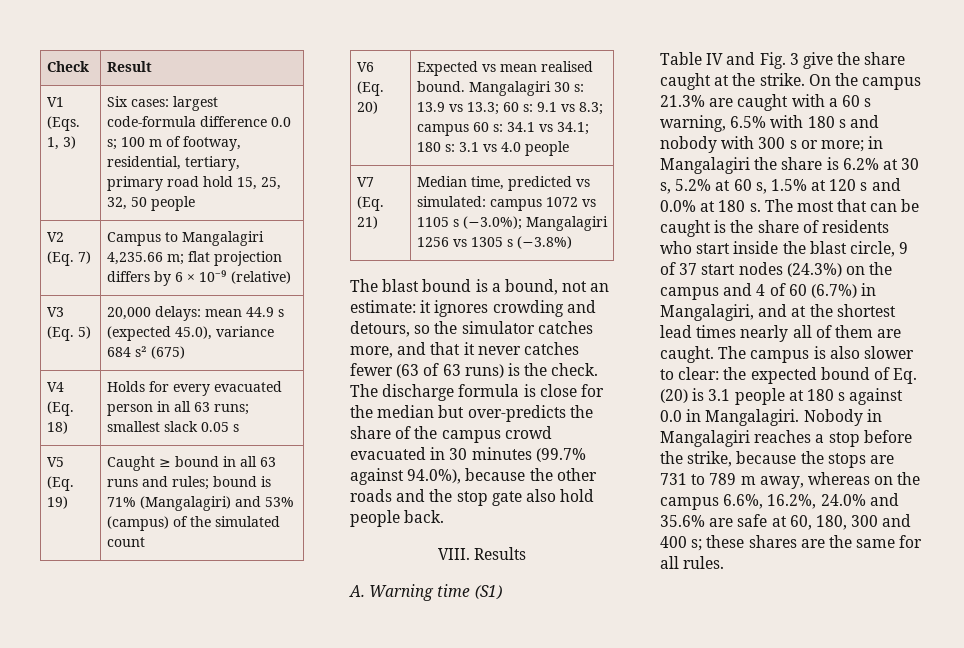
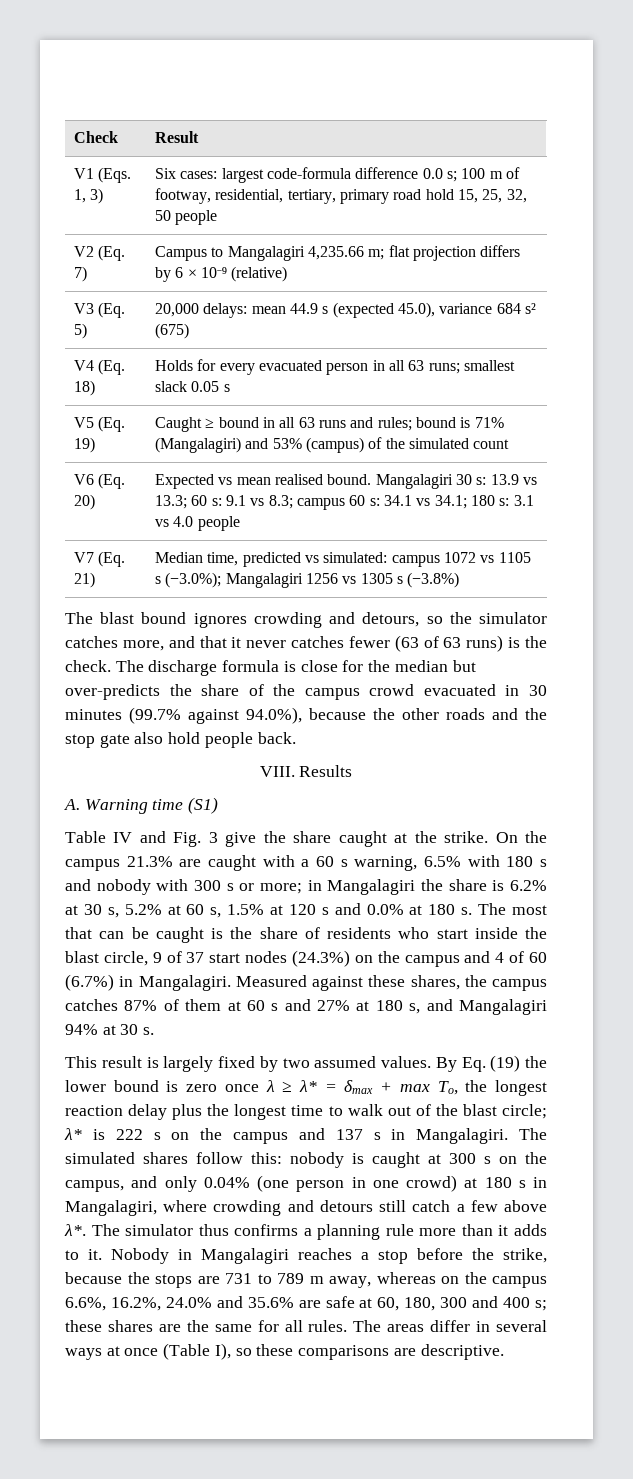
[475,279,610,295] [350,300,432,313] is a bound, not an estimate: it -> (187, 618) none
[660,304,896,321] [660,325,902,342] [660,346,914,363] [660,367,918,384] [660,388,904,405] [660,409,800,426] Mangalagiri, and at the shortest lead times nearly all of them are caught. The campus is also slower to clear: the expected bound of Eq. (20) is 3.1 people at 180 s against 0.0 in Mangalagiri. -> [138,975,547,991] [65,999,547,1015] [65,1024,155,1035] [65,1055,547,1072] [65,1080,547,1096] [65,1104,547,1120] [64,1128,547,1144] [65,1152,547,1168] [65,1175,547,1192] [65,1200,547,1216] [64,1224,547,1240] [65,1249,102,1260] Mangalagiri. Measured against these shares, the campus catches 87% of them at 60 s and 27% at 180 s, and Mangalagiri 94% at 30 s. // This result is largely fixed by two assumed values. By Eq. (19) the lower bound is zero once λ ≥ λ* = δmax + max To, the longest reaction delay plus the longest time to walk out of the blast circle; λ* is 222 s on the campus and 137 s in Mangalagiri. The simulated shares follow this: nobody is caught at 300 s on the campus, and only 0.04% (one person in one crowd) at 180 s in Mangalagiri, where crowding and detours still catch a few above λ*. The simulator thus confirms a planning rule more than it adds to it.
(725, 562) none -> [353,1320,547,1332] [65,1343,504,1360] The areas differ in several ways at once (Table I), so these comparisons are descriptive.

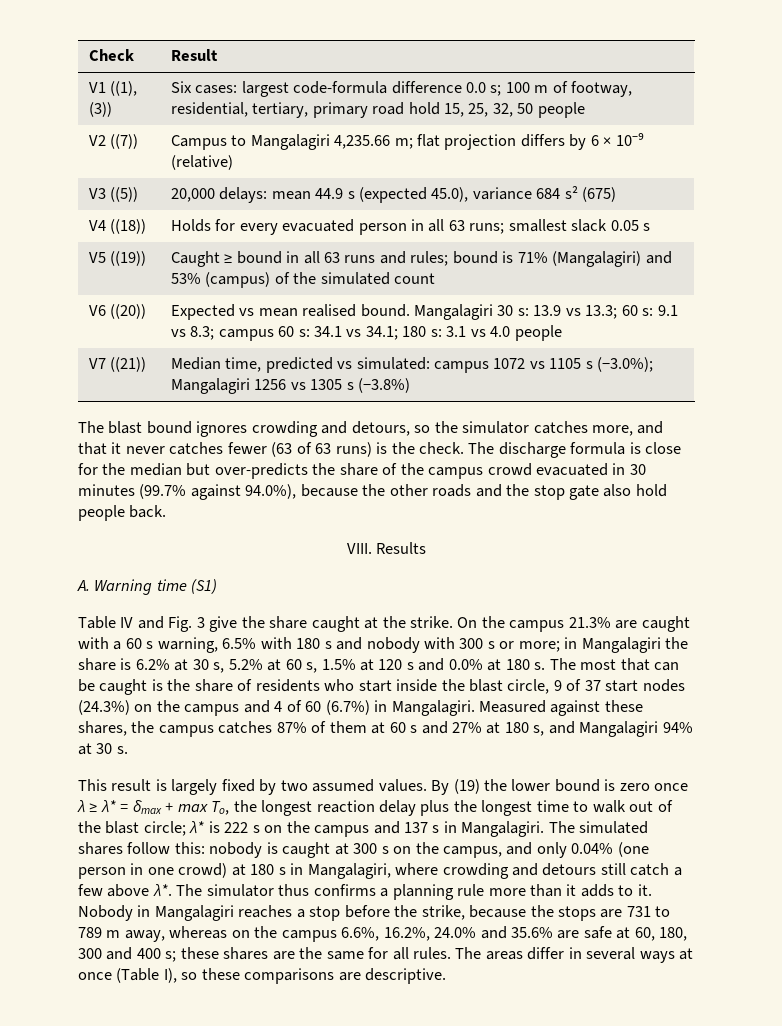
[98,167,132,183] [74,188,104,204] (Eqs. 1, 3) -> [110,81,138,96] [88,102,112,117] ((1), (3))
[98,245,126,261] [74,266,88,282] (Eq. 7) -> [110,134,139,149] ((7))
[98,302,126,318] [74,323,88,339] (Eq. 5) -> [110,187,139,202] ((5))
[98,359,126,375] [74,380,96,396] (Eq. 18) -> [110,219,147,234] ((18))
[98,416,126,432] [74,437,96,453] (Eq. 19) -> [110,251,147,266] ((19))
[98,473,126,489] [74,494,96,510] (Eq. 20) -> [110,304,147,319] ((20))
[98,551,126,567] [74,572,96,588] (Eq. 21) -> [110,357,147,372] ((21))
[461,1057,486,1072] Eq. -> (450, 787) none

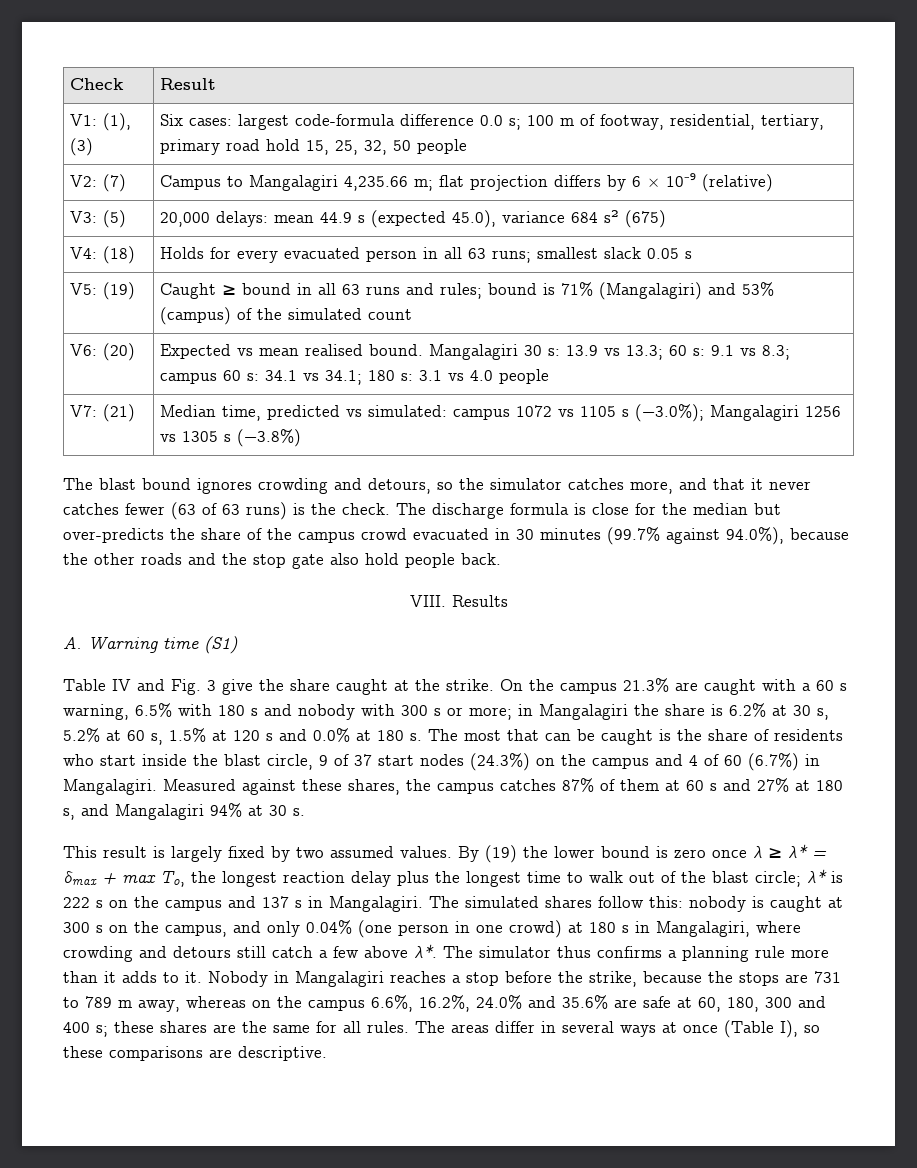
[88,81,138,96] [88,102,112,117] V1 ((1), (3)) -> [70,113,132,131] [70,138,94,156] V1: (1), (3)
[88,134,139,149] V2 ((7)) -> [70,174,127,192] V2: (7)
[88,187,139,202] V3 ((5)) -> [70,210,127,228] V3: (5)
[88,219,147,234] V4 ((18)) -> [70,246,136,264] V4: (18)
[88,251,147,266] V5 ((19)) -> [70,282,136,300] V5: (19)
[88,304,147,319] V6 ((20)) -> [70,343,136,361] V6: (20)
[88,357,147,372] V7 ((21)) -> [70,404,136,422] V7: (21)

